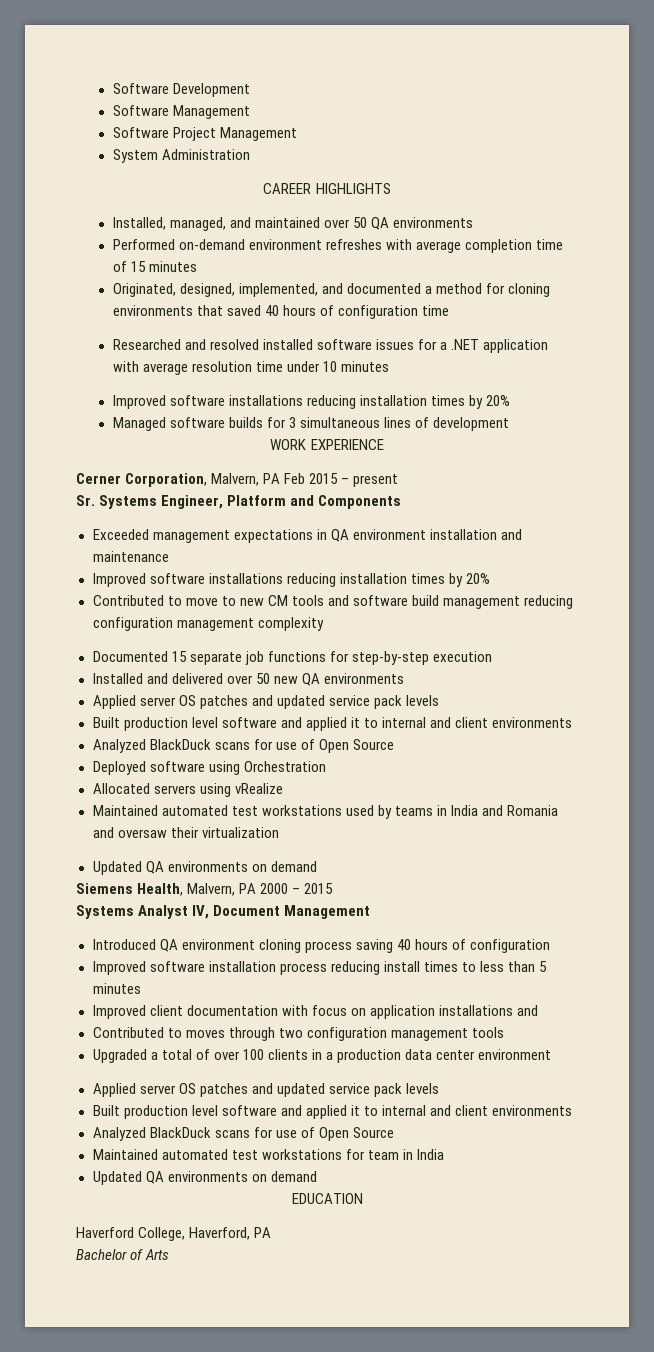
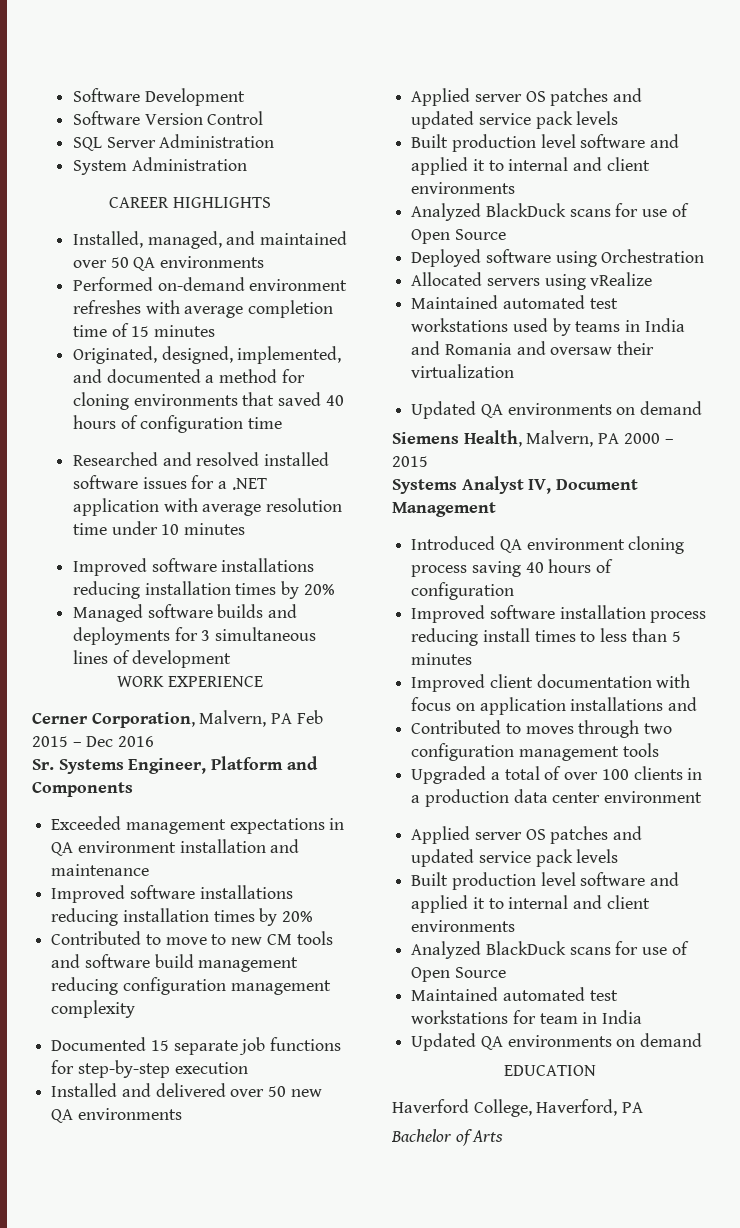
[172,105,250,119] [112,127,297,141] Management // Software Project Management -> [144,111,264,125] [72,134,275,151] Version Control // SQL Server Administration
(263, 422) none -> [268,604,298,618] [72,627,170,645] and deployments
[353,474,399,487] present -> [86,736,155,747] Dec 2016

